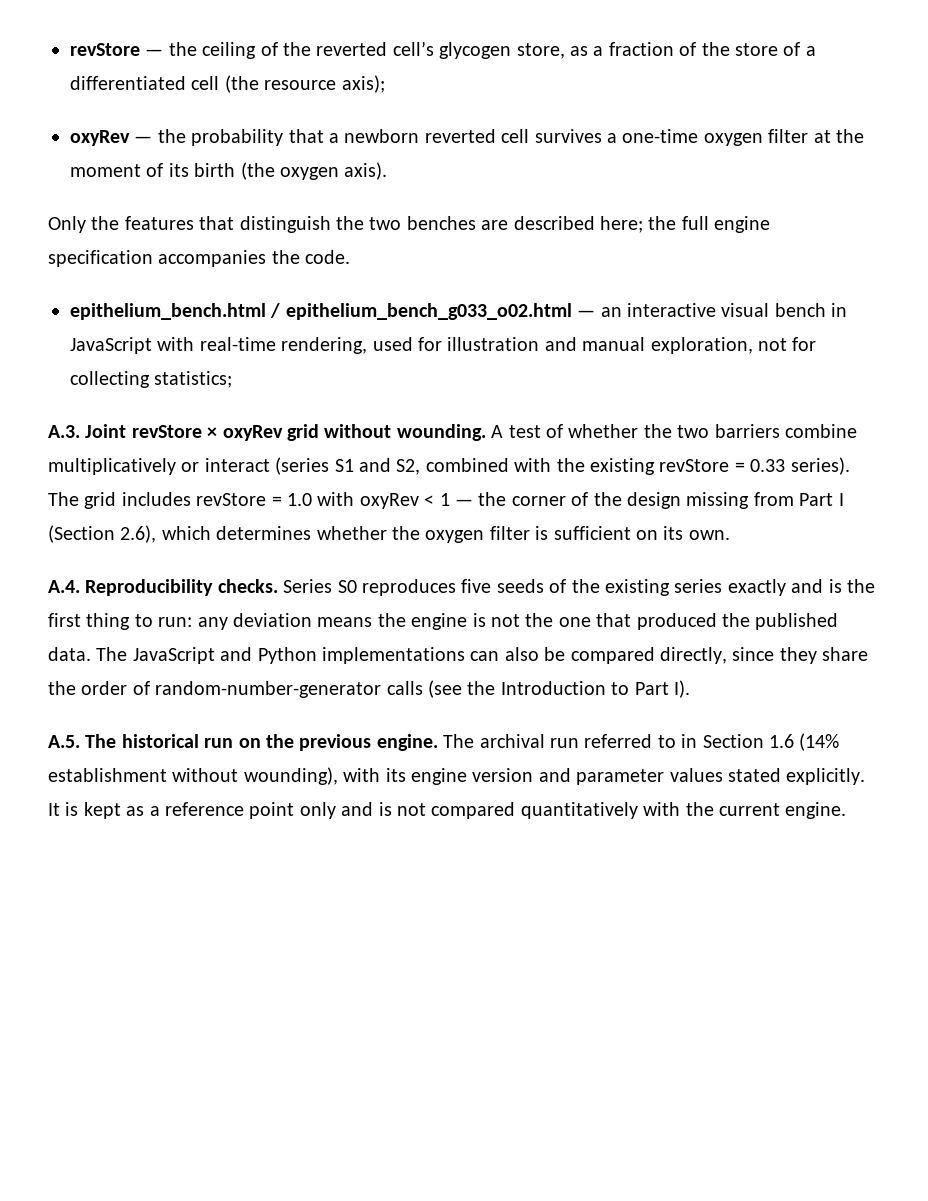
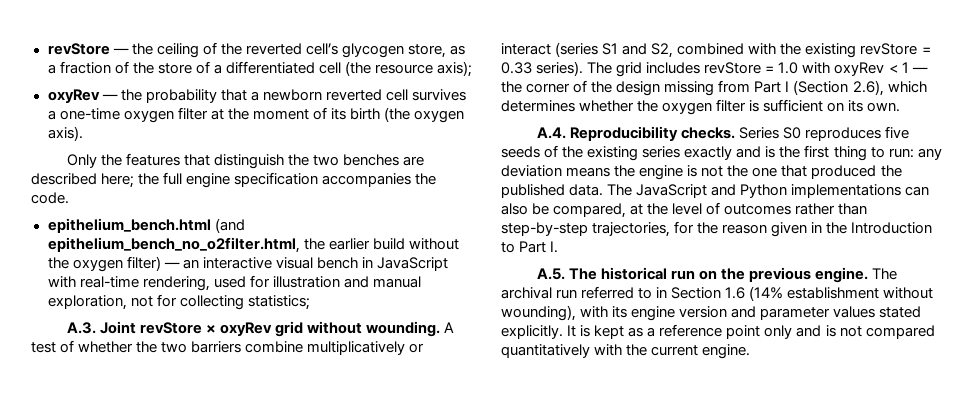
[270,303,572,320] / epithelium_bench_g033_o02.html -> [214,218,245,233] [47,237,459,253] [47,256,161,272] (and epithelium_bench_no_o2filter.html, the earlier build without the oxygen filter)
[570,647,869,664] [48,680,462,698] compared directly, since they share the order of random-number-generator calls (see -> [553,202,868,218] [501,221,823,237] compared, at the level of outcomes rather than step-by-step trajectories, for the reason given in
[673,680,690,698] I). -> [550,241,559,253] I.

